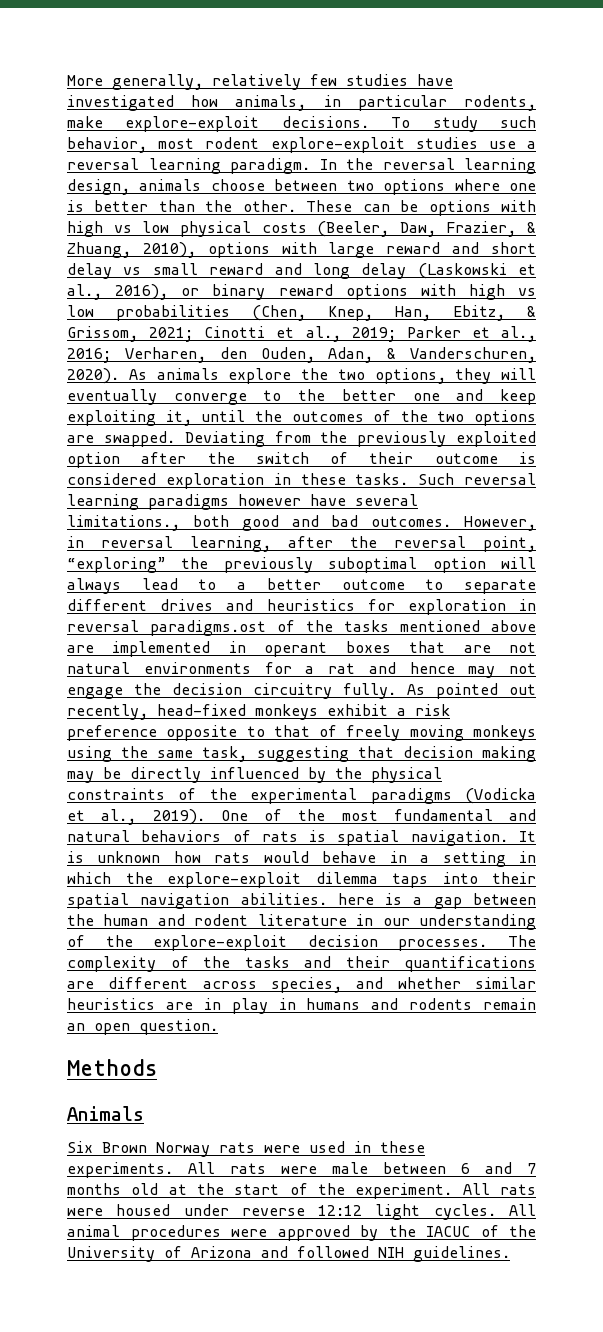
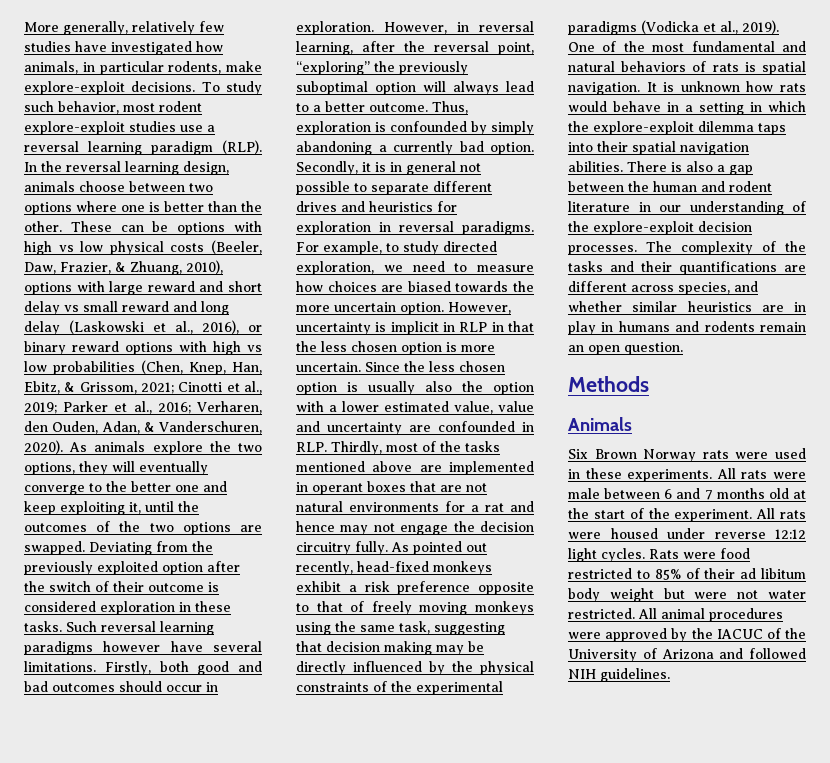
[230,158,310,174] paradigm. -> [151,140,262,155] paradigm (RLP).
[67,515,180,531] limitations., -> [24,661,151,675] limitations. Firstly,
[371,516,452,527] outcomes. -> [52,681,218,692] [296,21,374,35] outcomes should occur in exploration.
[341,579,405,590] outcome -> [369,101,468,114] [296,121,534,135] [296,141,534,155] [296,161,481,175] [296,181,350,195] outcome. Thus, exploration is confounded by simply abandoning a currently bad option. Secondly, it is in general not possible
[150,620,266,636] paradigms.ost -> [462,221,534,235] [296,241,497,255] [296,261,534,275] [296,281,534,292] [296,302,511,315] [296,321,534,335] [296,341,495,355] [296,361,505,372] [296,381,534,395] [296,401,534,414] [296,421,534,435] [296,441,418,455] paradigms. For example, to study directed exploration, we need to measure how choices are biased towards the more uncertain option. However, uncertainty is implicit in RLP in that the less chosen option is more uncertain. Since the less chosen option is usually also the option with a lower estimated value, value and uncertainty are confounded in RLP. Thirdly, most
[337,893,403,905] here is -> [627,161,713,172] There is also
(496, 1212) none -> [649,548,750,559] [568,568,806,580] [568,588,806,602] [568,608,635,619] Rats were food restricted to 85% of their ad libitum body weight but were not water restricted.

